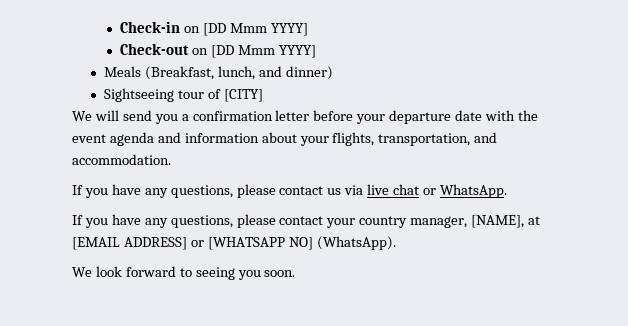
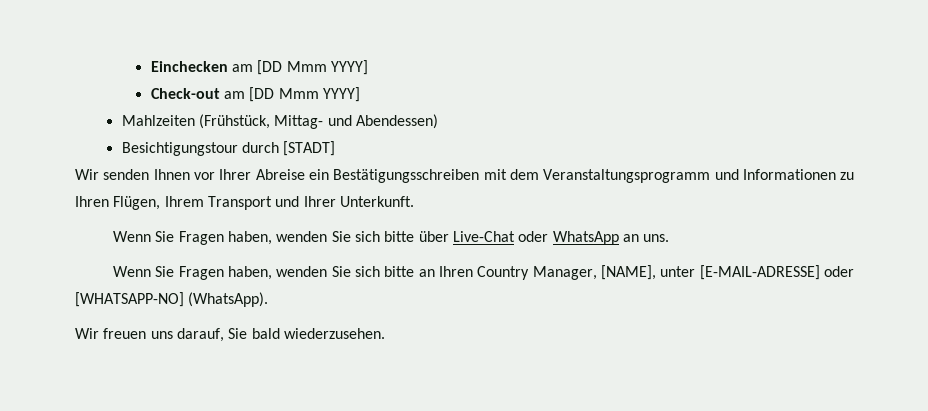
[120,21,200,33] Check-in on -> [150,61,253,72] Einchecken am
[191,45,316,58] [103,66,333,80] [103,88,263,102] [72,110,538,124] [72,132,498,146] [72,154,171,165] [72,184,507,198] [72,214,541,228] [72,236,396,250] [72,266,296,280] on [DD Mmm YYYY] // Meals (Breakfast, lunch, and dinner) // Sightseeing tour of [CITY] // We will send you a confirmation letter before your departure date with the event agenda and information about your flights, transportation, and accommodation. // If you have any questions, please contact us via live chat or WhatsApp. // If you have any questions, please contact your country manager, [NAME], at [EMAIL ADDRESS] or [WHATSAPP NO] (WhatsApp). // We look forward to seeing you soon. -> [223,87,360,102] [121,114,438,129] [121,141,336,156] [75,169,855,183] [75,196,414,210] [113,231,670,245] [113,265,854,280] [75,292,269,307] [75,328,385,342] am [DD Mmm YYYY] // Mahlzeiten (Frühstück, Mittag- und Abendessen) // Besichtigungstour durch [STADT] // Wir senden Ihnen vor Ihrer Abreise ein Bestätigungsschreiben mit dem Veranstaltungsprogramm und Informationen zu Ihren Flügen, Ihrem Transport und Ihrer Unterkunft. // Wenn Sie Fragen haben, wenden Sie sich bitte über Live-Chat oder WhatsApp an uns. // Wenn Sie Fragen haben, wenden Sie sich bitte an Ihren Country Manager, [NAME], unter [E-MAIL-ADRESSE] oder [WHATSAPP-NO] (WhatsApp). // Wir freuen uns darauf, Sie bald wiederzusehen.

